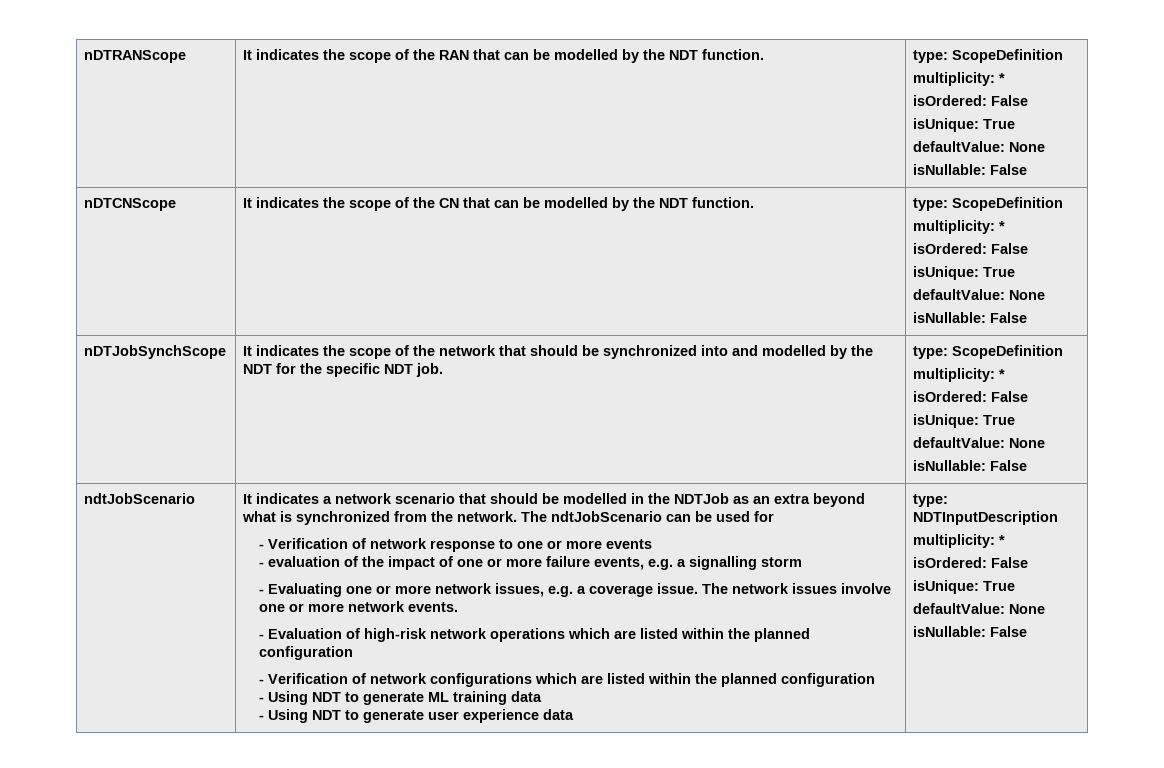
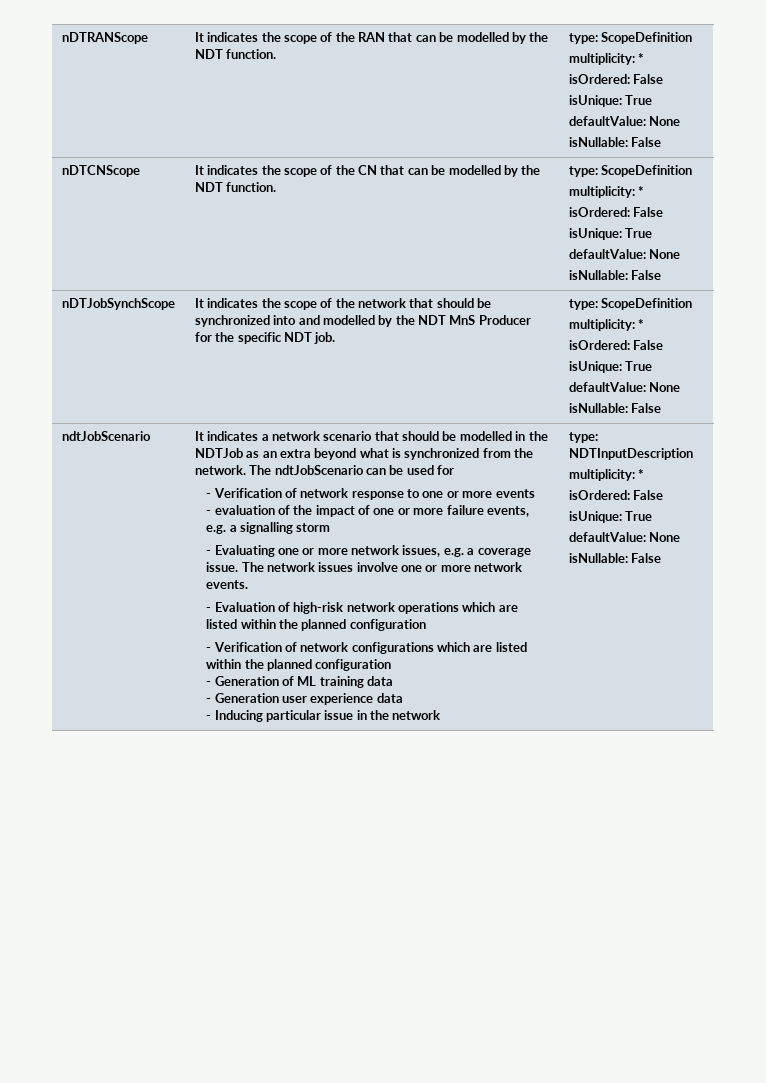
(273, 369) none -> [449,315,531,325] MnS Producer
[268,691,425,705] Using NDT to generate -> [214,676,294,686] Generation of
[268,709,425,723] Using NDT to generate -> [214,693,279,703] Generation
(575, 714) none -> [206,710,441,722] // - Inducing particular issue in the network

